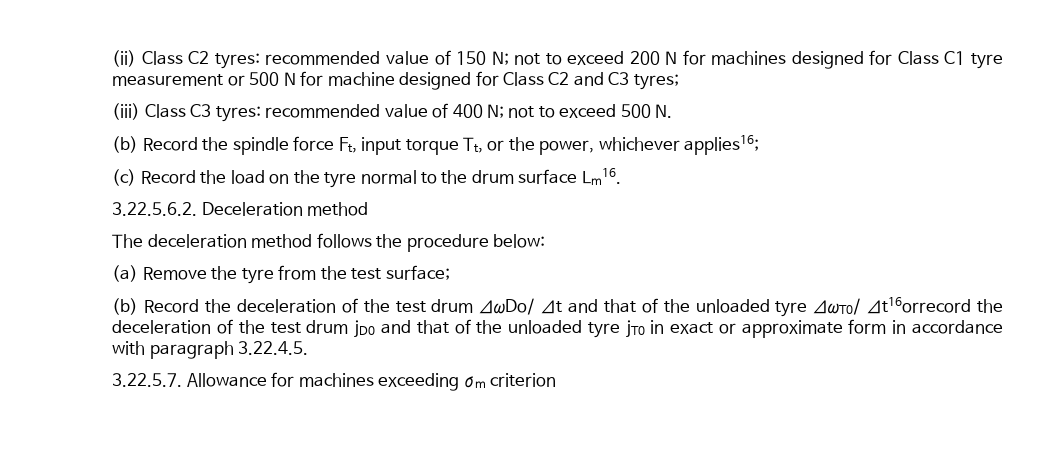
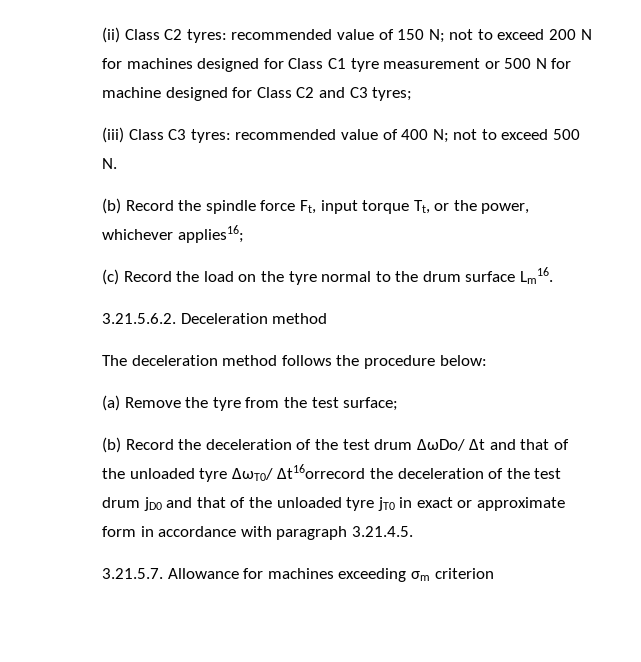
[112,202,198,216] 3.22.5.6.2. -> [101,313,176,324] 3.21.5.6.2.
[238,341,309,355] [112,373,183,387] 3.22.4.5. // 3.22.5.7. -> [351,526,413,537] [101,568,163,579] 3.21.4.5. // 3.21.5.7.

